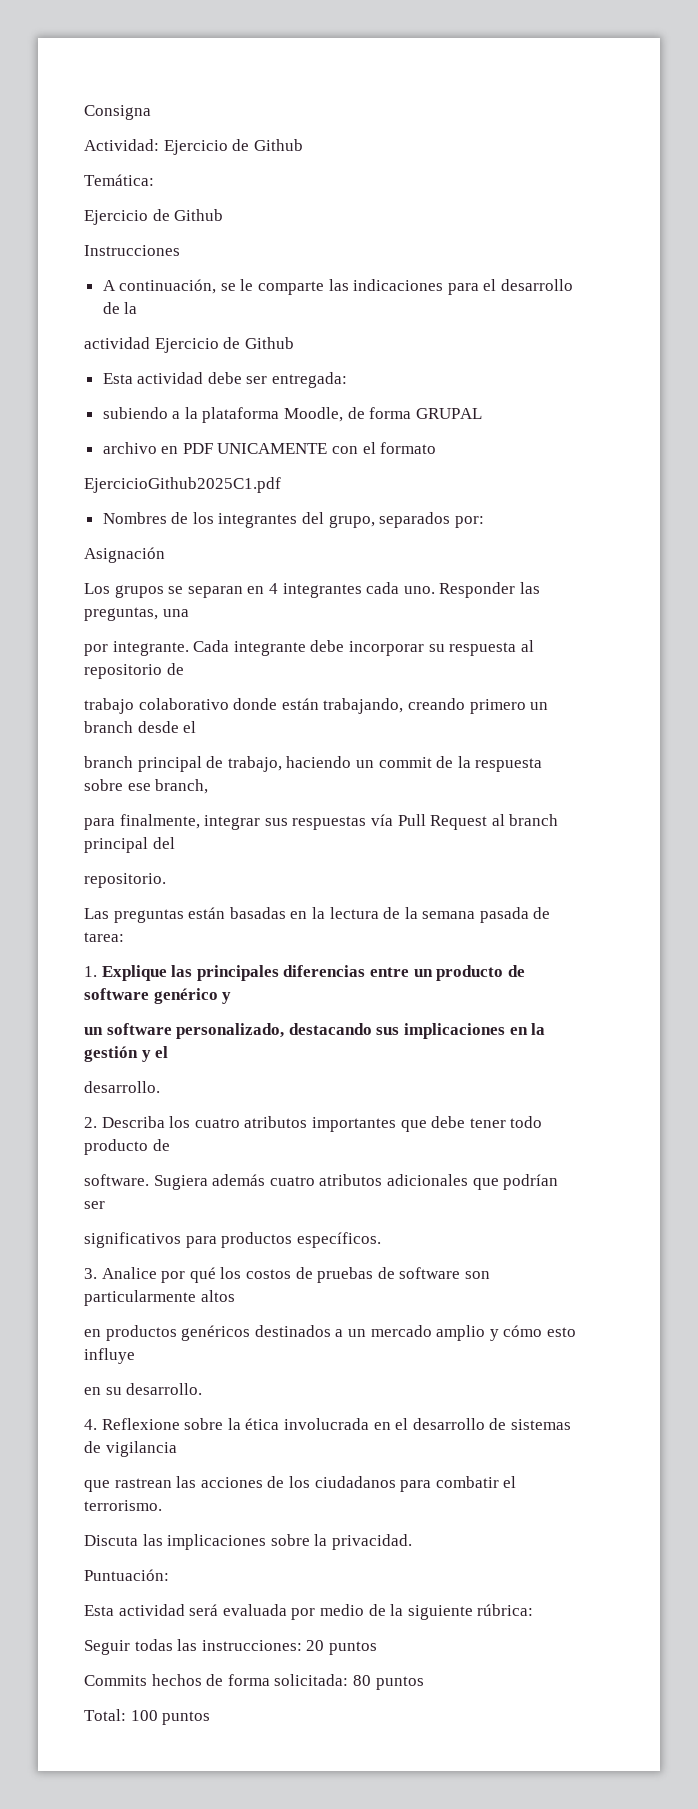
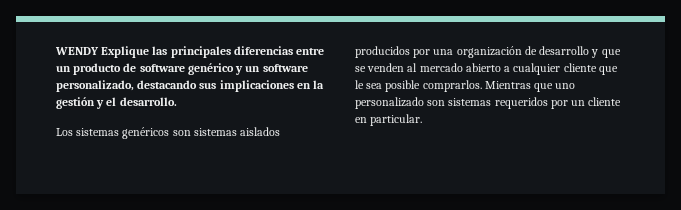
[84,105,151,120] [84,139,303,155] [84,174,154,186] [84,209,224,225] [84,245,180,256] [102,279,574,295] [102,302,138,314] [84,337,294,353] [102,372,348,388] [102,407,482,423] [102,442,437,454] [84,477,281,493] [102,512,484,528] [84,547,165,563] [84,582,540,598] [84,607,189,621] [84,640,534,656] [84,663,184,679] [84,698,549,714] [84,721,197,733] [84,756,543,772] [84,779,209,794] [84,814,559,830] [84,837,175,853] [84,873,166,888] [84,907,551,923] [84,932,124,942] [84,966,97,977] Consigna // Actividad: Ejercicio de Github // Temática: // Ejercicio de Github // Instrucciones // A continuación, se le comparte las indicaciones para el desarrollo de la // actividad Ejercicio de Github // Esta actividad debe ser entregada: // subiendo a la plataforma Moodle, de forma GRUPAL // archivo en PDF UNICAMENTE con el formato // EjercicioGithub2025C1.pdf // Nombres de los integrantes del grupo, separados por: // Asignación // Los grupos se separan en 4 integrantes cada uno. Responder las preguntas, una // por integrante. Cada integrante debe incorporar su respuesta al repositorio de // trabajo colaborativo donde están trabajando, creando primero un branch desde el // branch principal de trabajo, haciendo un commit de la respuesta sobre ese branch, // para finalmente, integrar sus respuestas vía Pull Request al branch principal del // repositorio. // Las preguntas están basadas en la lectura de la semana pasada de tarea: // 1. -> [55,47,99,55] WENDY
(232, 998) // -> (244, 70) none
[84,1081,160,1093] [84,1116,543,1132] [84,1139,170,1155] [84,1174,559,1190] [84,1201,105,1209] [84,1232,381,1248] [84,1267,490,1283] [84,1290,235,1306] [84,1325,576,1341] [84,1348,135,1364] [84,1383,203,1395] [84,1418,571,1430] [84,1441,177,1457] [84,1476,517,1492] [84,1500,162,1511] [84,1534,412,1550] [84,1569,169,1581] [84,1604,534,1620] [84,1639,377,1655] [84,1674,424,1690] [84,1709,211,1725] // desarrollo. // 2. Describa los cuatro atributos importantes que debe tener todo producto de // software. Sugiera además cuatro atributos adicionales que podrían ser // significativos para productos específicos. // 3. Analice por qué los costos de pruebas de software son particularmente altos // en productos genéricos destinados a un mercado amplio y cómo esto influye // en su desarrollo. // 4. Reflexione sobre la ética involucrada en el desarrollo de sistemas de vigilancia // que rastrean las acciones de los ciudadanos para combatir el terrorismo. // Discuta las implicaciones sobre la privacidad. // Puntuación: // Esta actividad será evaluada por medio de la siguiente rúbrica: // Seguir todas las instrucciones: 20 puntos // Commits hechos de forma solicitada: 80 puntos // Total: 100 puntos -> [119,97,177,106] [56,127,281,139] [355,46,621,58] [355,63,618,75] [355,80,576,92] [355,97,622,109] [355,114,423,126] desarrollo. // Los sistemas genéricos son sistemas aislados producidos por una organización de desarrollo y que se venden al mercado abierto a cualquier cliente que le sea posible comprarlos. Mientras que uno personalizado son sistemas requeridos por un cliente en particular.

